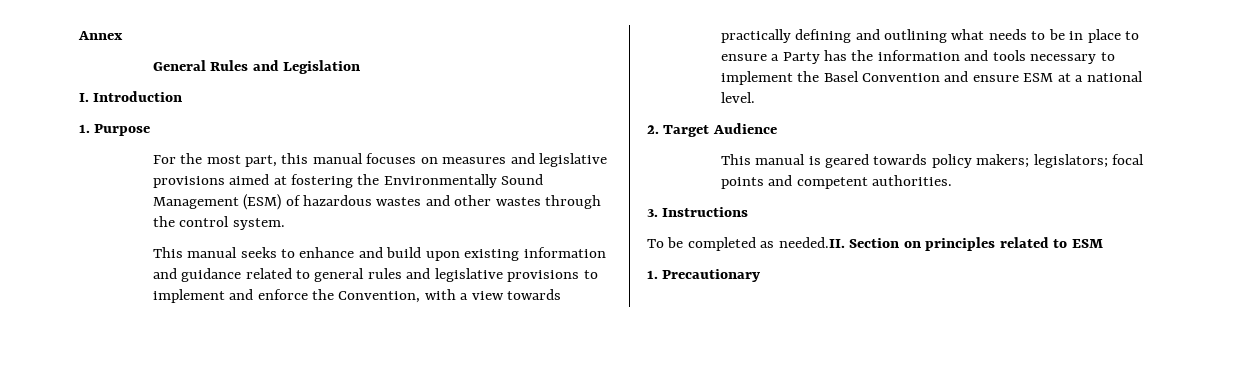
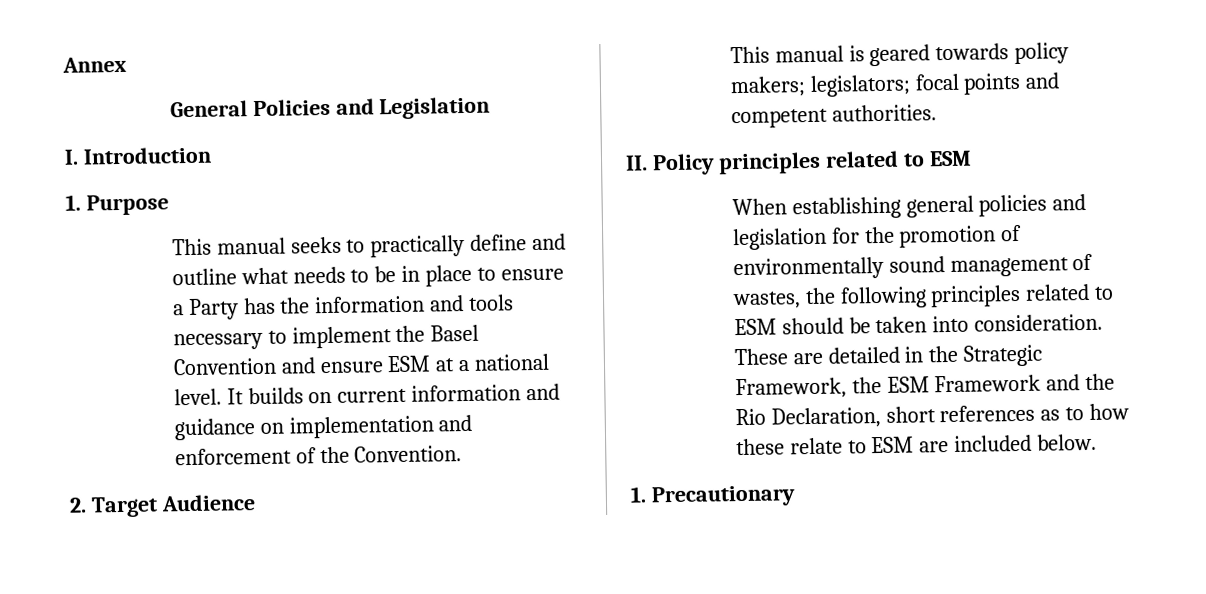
[210,60,249,71] Rules -> [252,98,331,117] Policies
[152,153,608,167] [152,174,544,188] [152,194,602,210] [152,216,285,230] [152,247,606,261] [152,268,598,282] [152,289,562,303] [720,29,947,43] For the most part, this manual focuses on measures and legislative provisions aimed at fostering the Environmentally Sound Management (ESM) of hazardous wastes and other wastes through the control system. // This manual seeks to enhance and build upon existing information and guidance related to general rules and legislative provisions to implement and enforce the Convention, with a view towards practically defining and outlining -> [171,233,567,258] [171,268,237,286] This manual seeks to practically define and outline
(755, 97) none -> [226,383,561,405] [173,414,473,441] [174,445,463,466] It builds on current information and guidance on implementation and enforcement of the Convention.
[647,207,749,217] [647,237,1103,251] 3. Instructions // To be completed as needed.II. Section on principles related to ESM -> [625,150,972,176] [731,193,1087,220] [732,224,1023,251] [732,253,1094,281] [731,283,1115,310] [733,313,1104,336] [733,344,1044,367] [734,373,1116,400] [734,403,1130,429] [735,433,1098,456] II. Policy principles related to ESM // When establishing general policies and legislation for the promotion of environmentally sound management of wastes, the following principles related to ESM should be taken into consideration. These are detailed in the Strategic Framework, the ESM Framework and the Rio Declaration, short references as to how these relate to ESM are included below.

